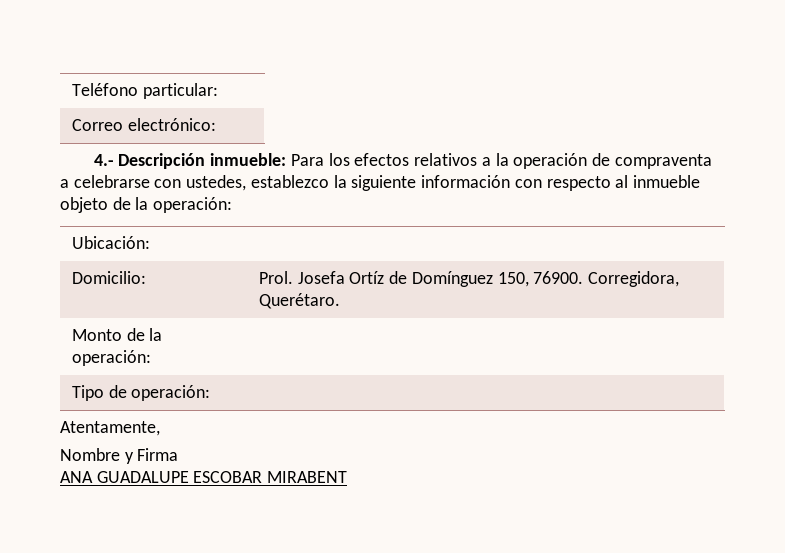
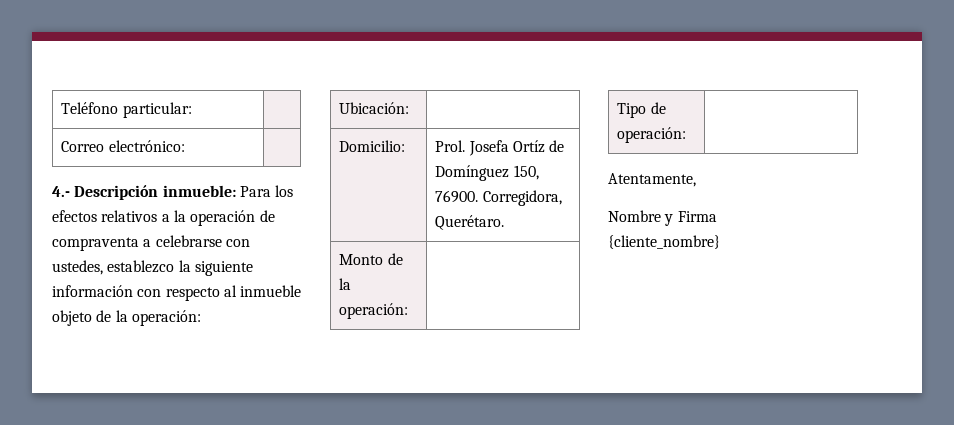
[60,471,348,483] ANA GUADALUPE ESCOBAR MIRABENT -> [608,235,720,249] {cliente_nombre}

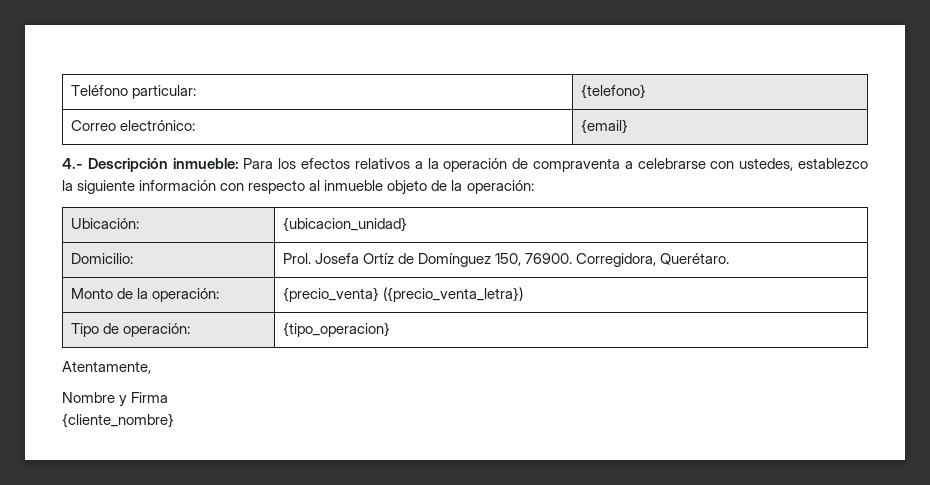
(192, 110) none -> [580,84,646,99] {telefono}
(185, 146) none -> [580,119,628,134] {email}
(410, 108) none -> [282,217,407,232] {ubicacion_unidad}
(409, 311) none -> [282,287,523,302] {precio_venta} ({precio_venta_letra})
(687, 135) none -> [282,322,390,337] {tipo_operacion}

